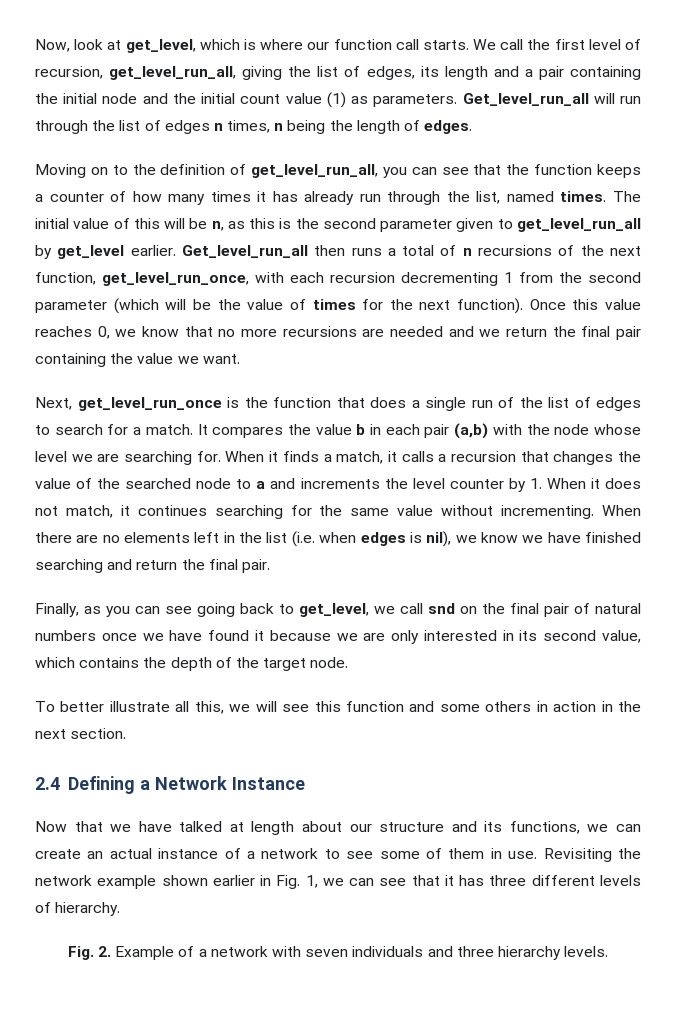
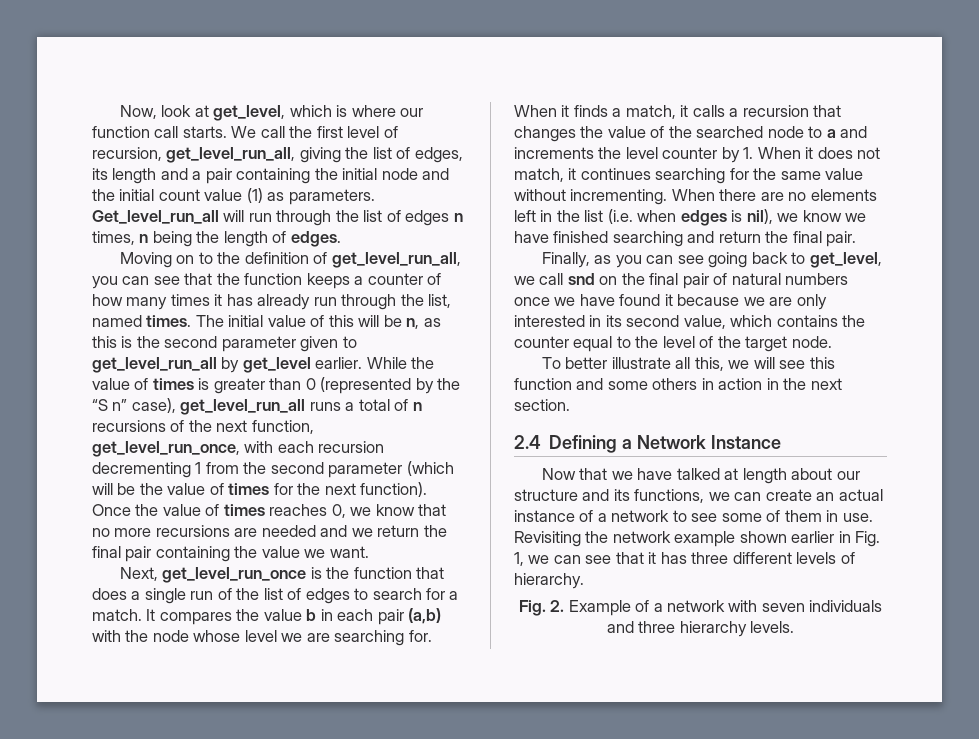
[181,245,346,258] Get_level_run_all then -> [366,357,435,369] [92,377,461,394] [92,398,306,415] While the value of times is greater than 0 (represented by the “S n” case), get_level_run_all
[572,299,641,310] this value -> [135,504,265,516] the value of times
[170,657,212,671] depth -> [514,336,695,352] counter equal to the level

